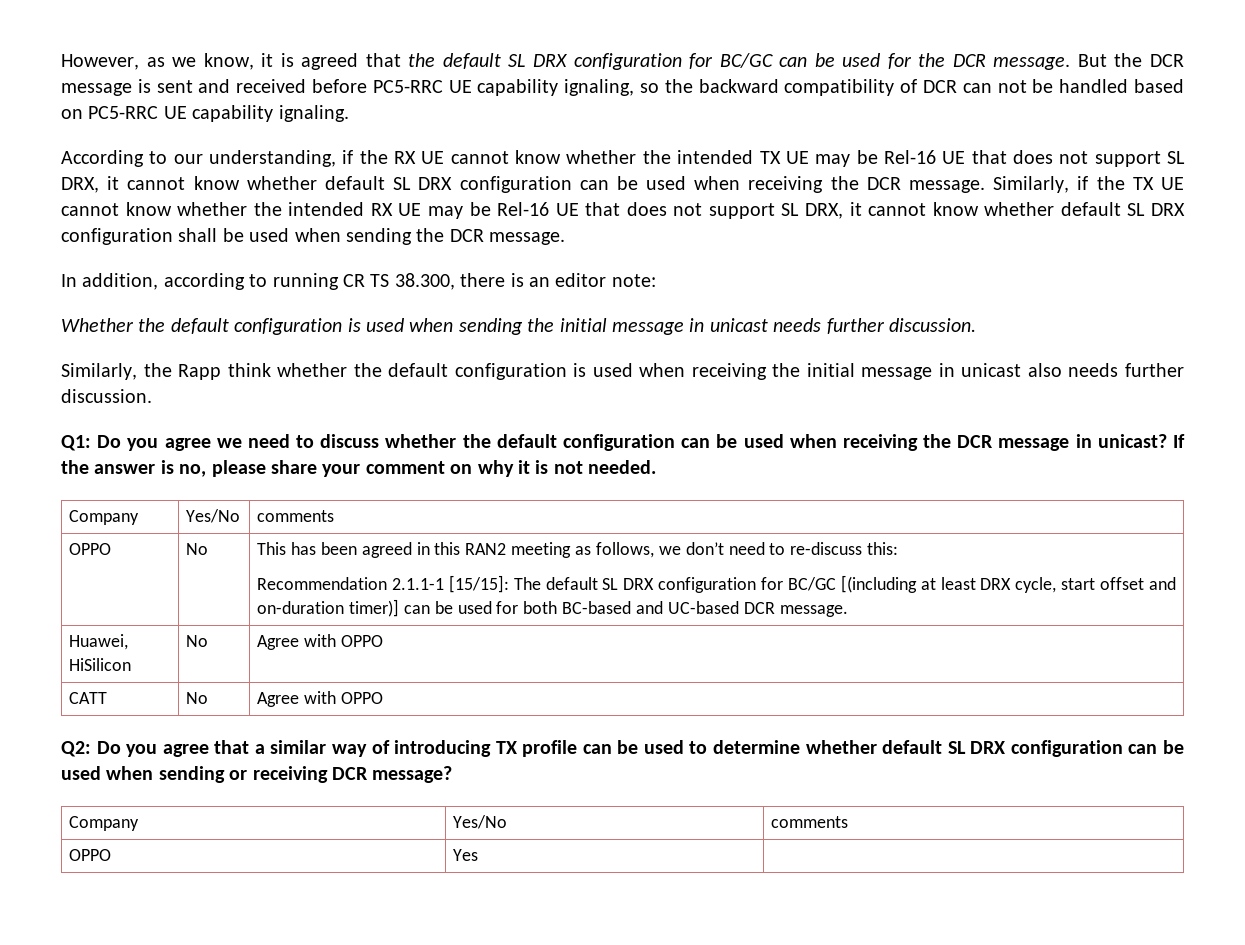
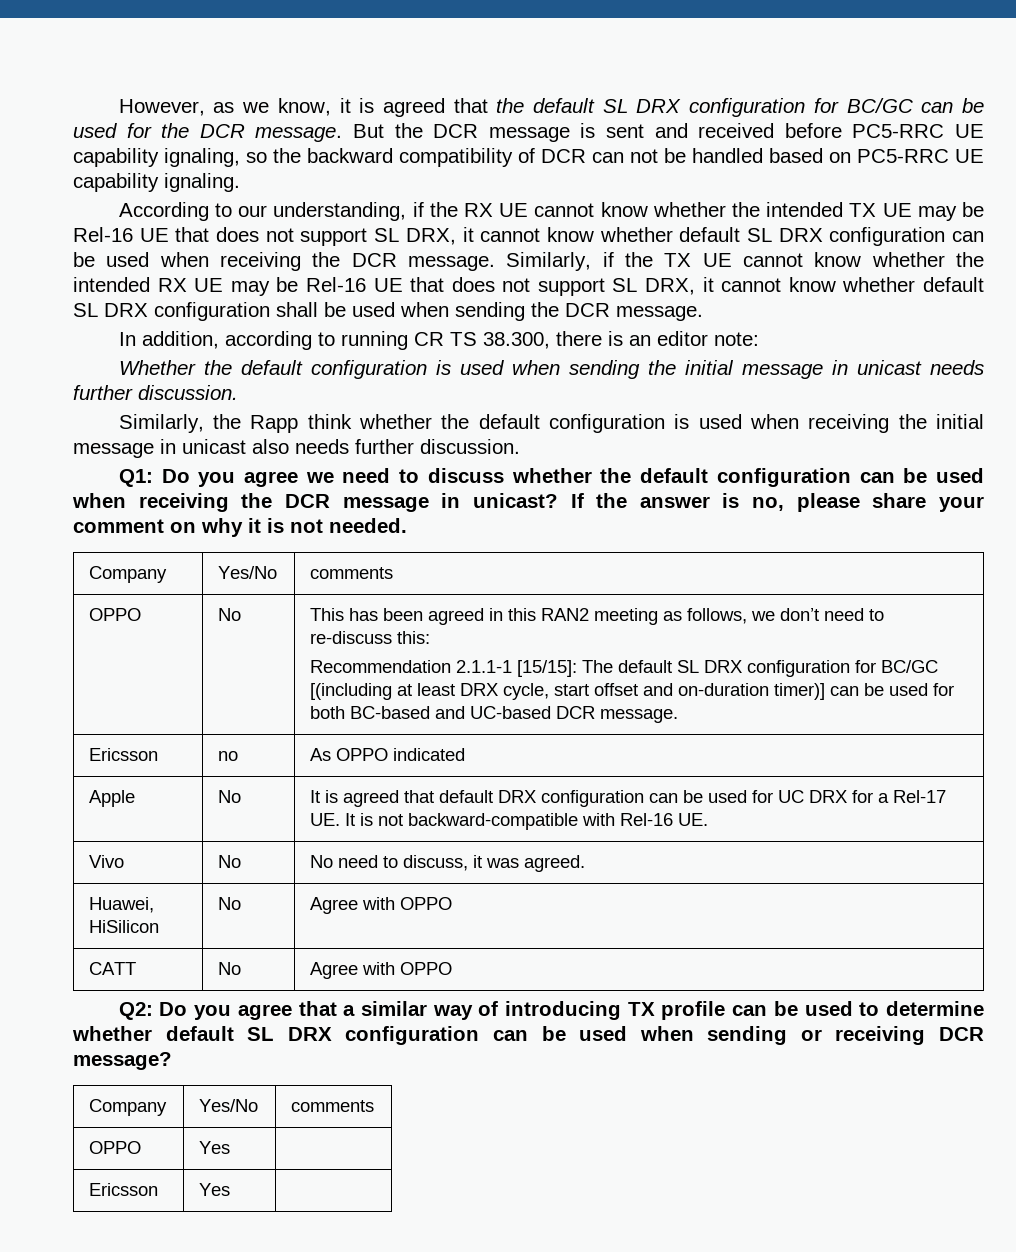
(848, 611) none -> [89,748,159,761] [218,751,239,761] [310,748,466,761] [89,790,136,807] [218,790,242,803] [310,790,947,807] [310,813,709,830] [89,855,125,868] [218,855,242,868] [310,855,586,872] // Ericsson | no | As OPPO indicated // Apple | No | It is agreed that default DRX configuration can be used for UC DRX for a Rel-17 UE. It is not backward-compatible with Rel-16 UE. // Vivo | No | No need to discuss, it was agreed.
(479, 855) none -> [89,1183,159,1196] [199,1183,231,1196] // Ericsson | Yes |

